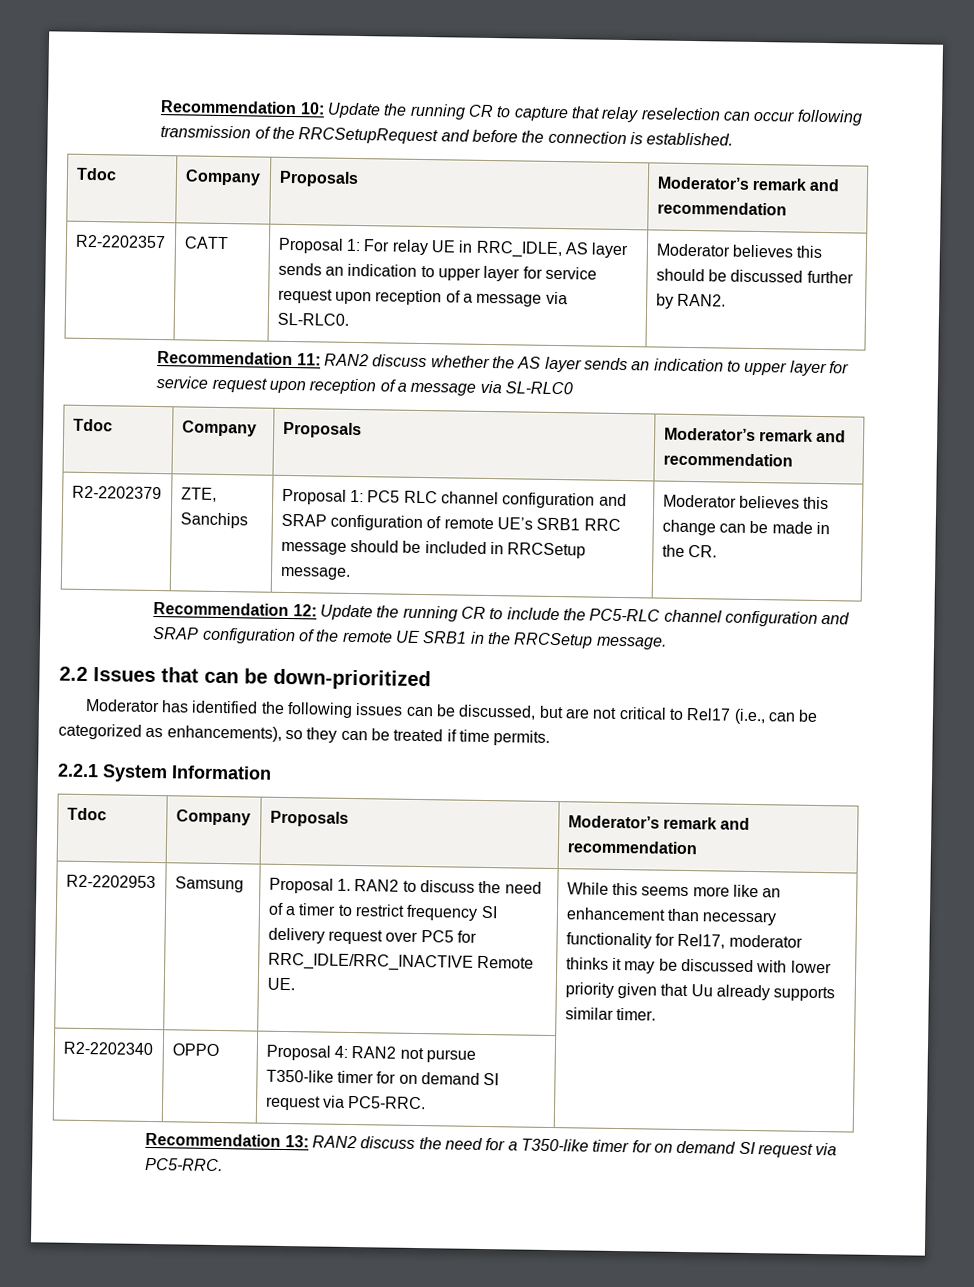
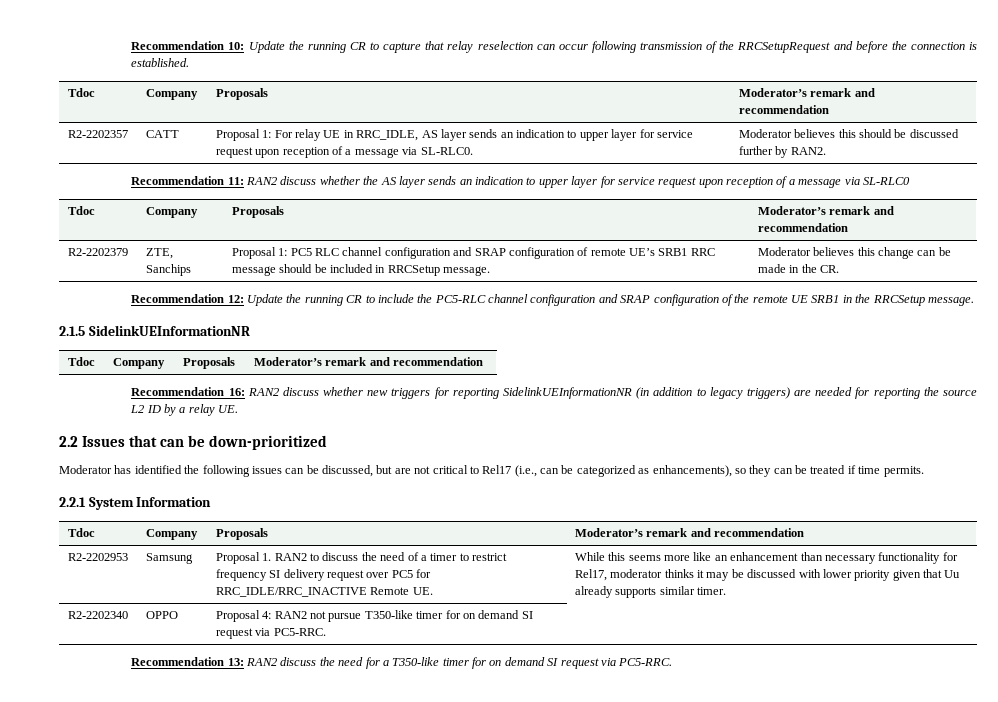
(667, 643) none -> [59,325,250,336] [67,357,95,366] [112,358,165,369] [182,357,235,369] [253,357,484,366] [131,387,978,399] [130,404,239,416] // 2.1.5 SidelinkUEInformationNR // Tdoc | Company | Proposals | Moderator’s remark and recommendation // Recommendation 16: RAN2 discuss whether new triggers for reporting SidelinkUEInformationNR (in addition to legacy triggers) are needed for reporting the source L2 ID by a relay UE.

